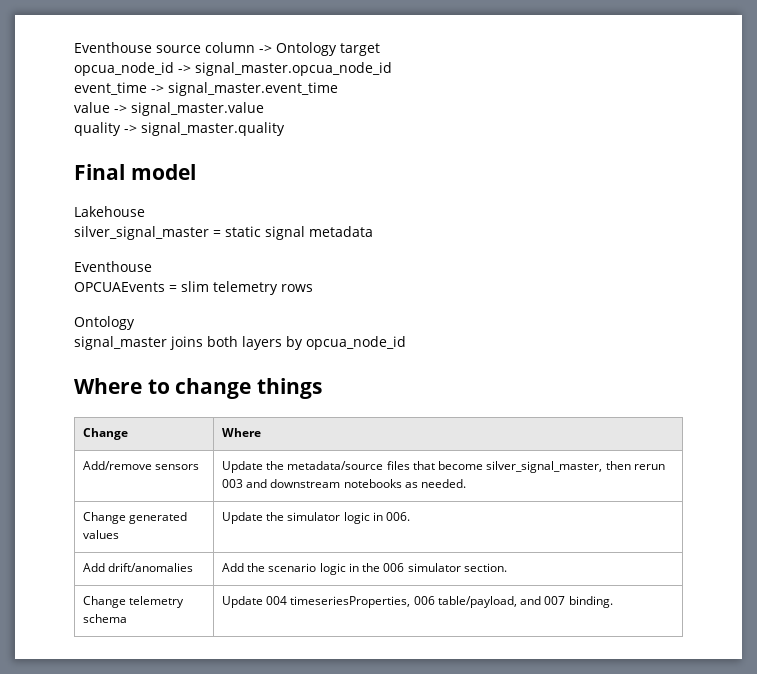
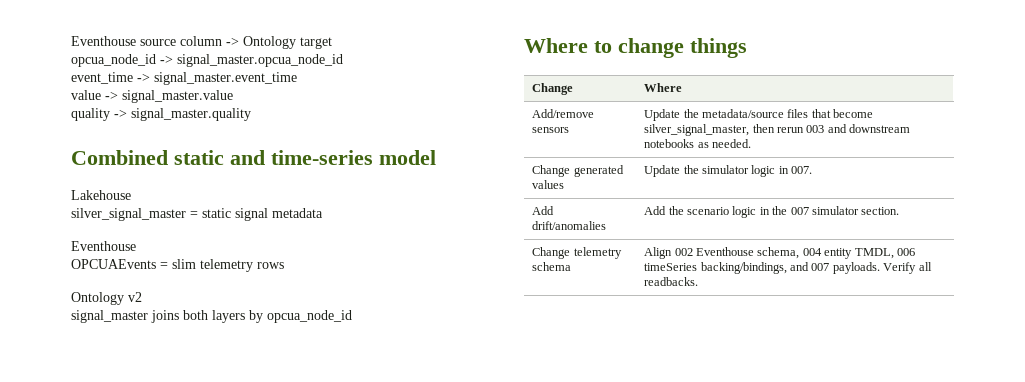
[74,164,125,180] Final -> [71,150,373,165] Combined static and time-series
(135, 323) none -> [128,292,142,302] v2
[386,512,411,521] 006. -> [791,166,813,174] 007.
[383,563,405,572] 006 -> [790,207,809,215] 007
[221,596,613,608] Update 004 timeseriesProperties, 006 table/payload, and 007 binding. -> [644,247,915,259] [644,262,932,274] [644,277,699,286] Align 002 Eventhouse schema, 004 entity TMDL, 006 timeSeries backing/bindings, and 007 payloads. Verify all readbacks.

